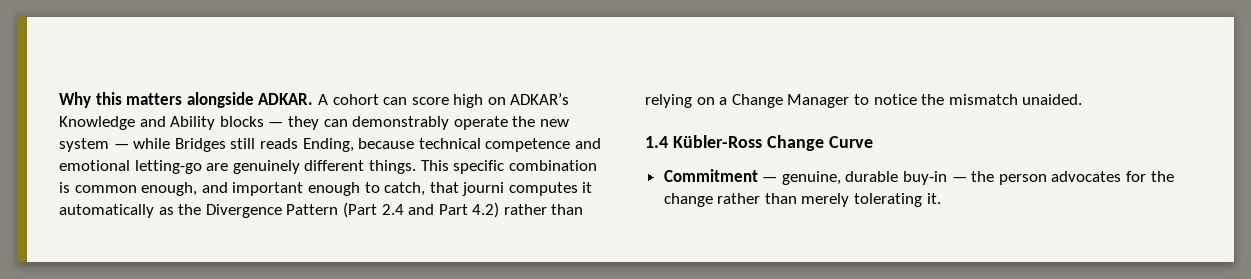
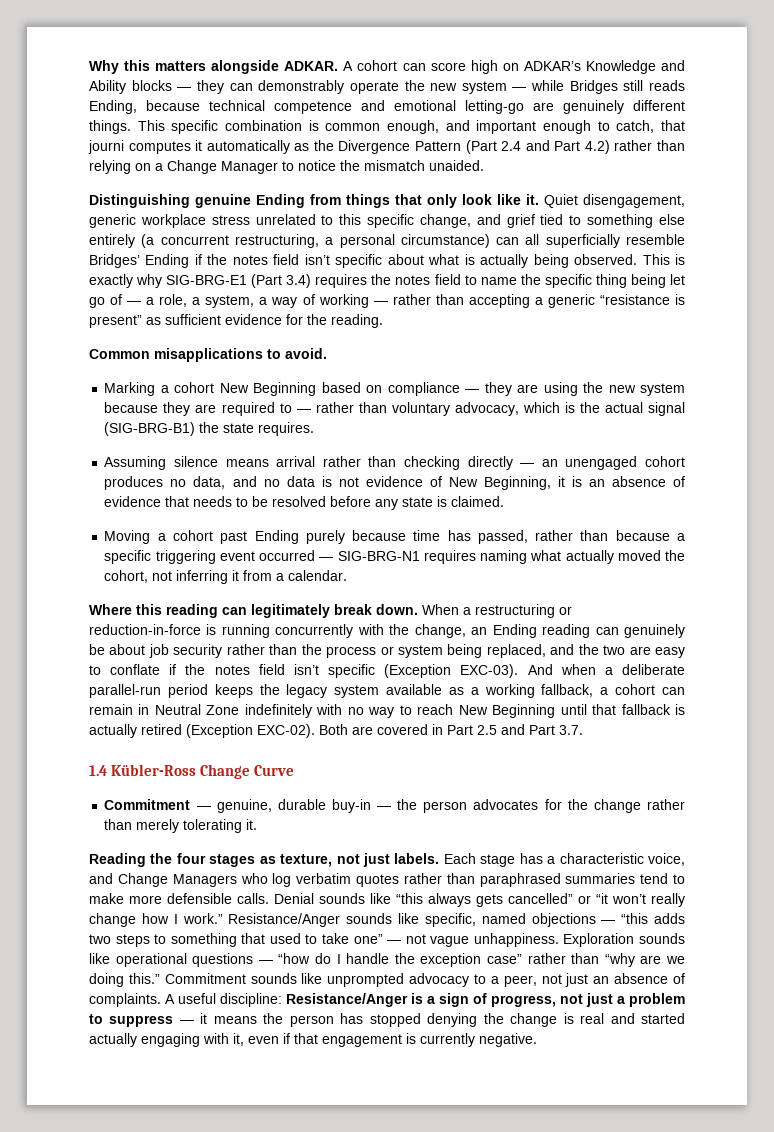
(1083, 99) none -> [89,194,685,208] [89,214,685,228] [89,234,685,248] [89,254,685,268] [89,274,685,288] [89,294,685,308] [89,314,383,328] [89,348,327,362] [104,382,685,396] [104,402,685,416] [104,422,315,436] [104,456,686,470] [104,476,686,490] [104,496,505,510] [104,530,685,544] [104,550,686,564] [104,570,348,584] [89,604,572,618] [89,624,685,638] [89,644,685,658] [89,664,685,678] [89,684,685,698] [89,704,685,718] [89,724,583,738] // Distinguishing genuine Ending from things that only look like it. Quiet disengagement, generic workplace stress unrelated to this specific change, and grief tied to something else entirely (a concurrent restructuring, a personal circumstance) can all superficially resemble Bridges’ Ending if the notes field isn’t specific about what is actually being observed. This is exactly why SIG-BRG-E1 (Part 3.4) requires the notes field to name the specific thing being let go of — a role, a system, a way of working — rather than accepting a generic “resistance is present” as sufficient evidence for the reading. // Common misapplications to avoid. // Marking a cohort New Beginning based on compliance — they are using the new system because they are required to — rather than voluntary advocacy, which is the actual signal (SIG-BRG-B1) the state requires. // Assuming silence means arrival rather than checking directly — an unengaged cohort produces no data, and no data is not evidence of New Beginning, it is an absence of evidence that needs to be resolved before any state is claimed. // Moving a cohort past Ending purely because time has passed, rather than because a specific triggering event occurred — SIG-BRG-N1 requires naming what actually moved the cohort, not inferring it from a calendar. // Where this reading can legitimately break down. When a restructuring or reduction-in-force is running concurrently with the change, an Ending reading can genuinely be about job security rather than the process or system being replaced, and the two are easy to conflate if the notes field isn’t specific (Exception EXC-03). And when a deliberate parallel-run period keeps the legacy system available as a working fallback, a cohort can remain in Neutral Zone indefinitely with no way to reach New Beginning until that fallback is actually retired (Exception EXC-02). Both are covered in Part 2.5 and Part 3.7.
(941, 198) none -> [89,853,686,867] [89,873,685,887] [89,893,685,907] [89,913,685,927] [89,933,685,947] [89,953,686,967] [89,973,685,987] [89,993,685,1007] [89,1013,685,1027] [89,1033,537,1047] // Reading the four stages as texture, not just labels. Each stage has a characteristic voice, and Change Managers who log verbatim quotes rather than paraphrased summaries tend to make more defensible calls. Denial sounds like “this always gets cancelled” or “it won’t really change how I work.” Resistance/Anger sounds like specific, named objections — “this adds two steps to something that used to take one” — not vague unhappiness. Exploration sounds like operational questions — “how do I handle the exception case” rather than “why are we doing this.” Commitment sounds like unprompted advocacy to a peer, not just an absence of complaints. A useful discipline: Resistance/Anger is a sign of progress, not just a problem to suppress — it means the person has stopped denying the change is real and started actually engaging with it, even if that engagement is currently negative.

